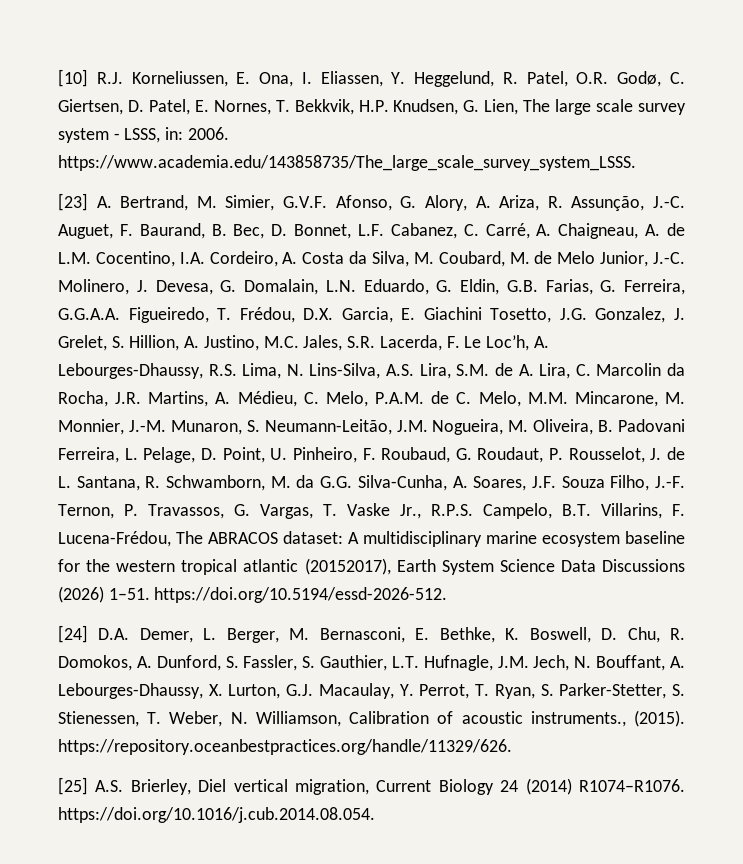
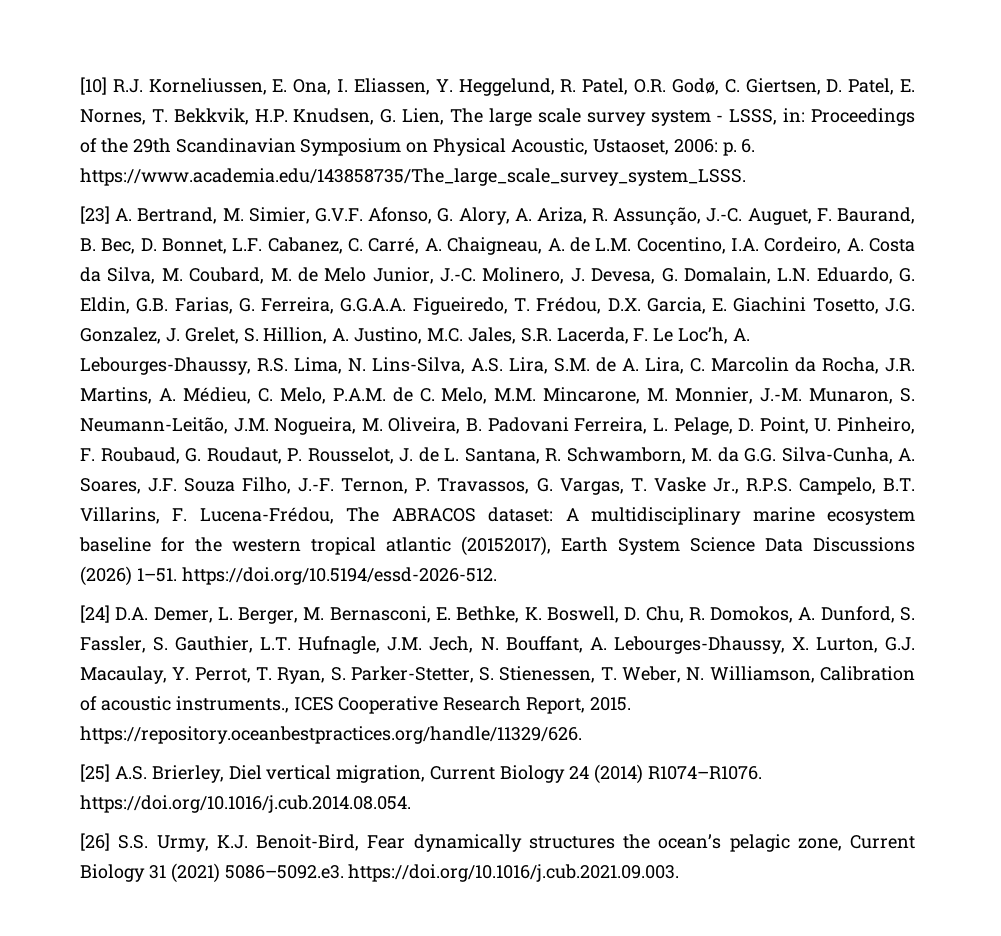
[187,127,229,140] 2006. -> [811,108,916,126] [80,138,756,156] Proceedings of the 29th Scandinavian Symposium on Physical Acoustic, Ustaoset, 2006: p. 6.
[634,710,685,727] (2015). -> [293,696,632,714] ICES Cooperative Research Report, 2015.
(375, 815) none -> [80,833,915,852] [80,863,680,883] // [26] S.S. Urmy, K.J. Benoit-Bird, Fear dynamically structures the ocean’s pelagic zone, Current Biology 31 (2021) 5086–5092.e3. https://doi.org/10.1016/j.cub.2021.09.003.

